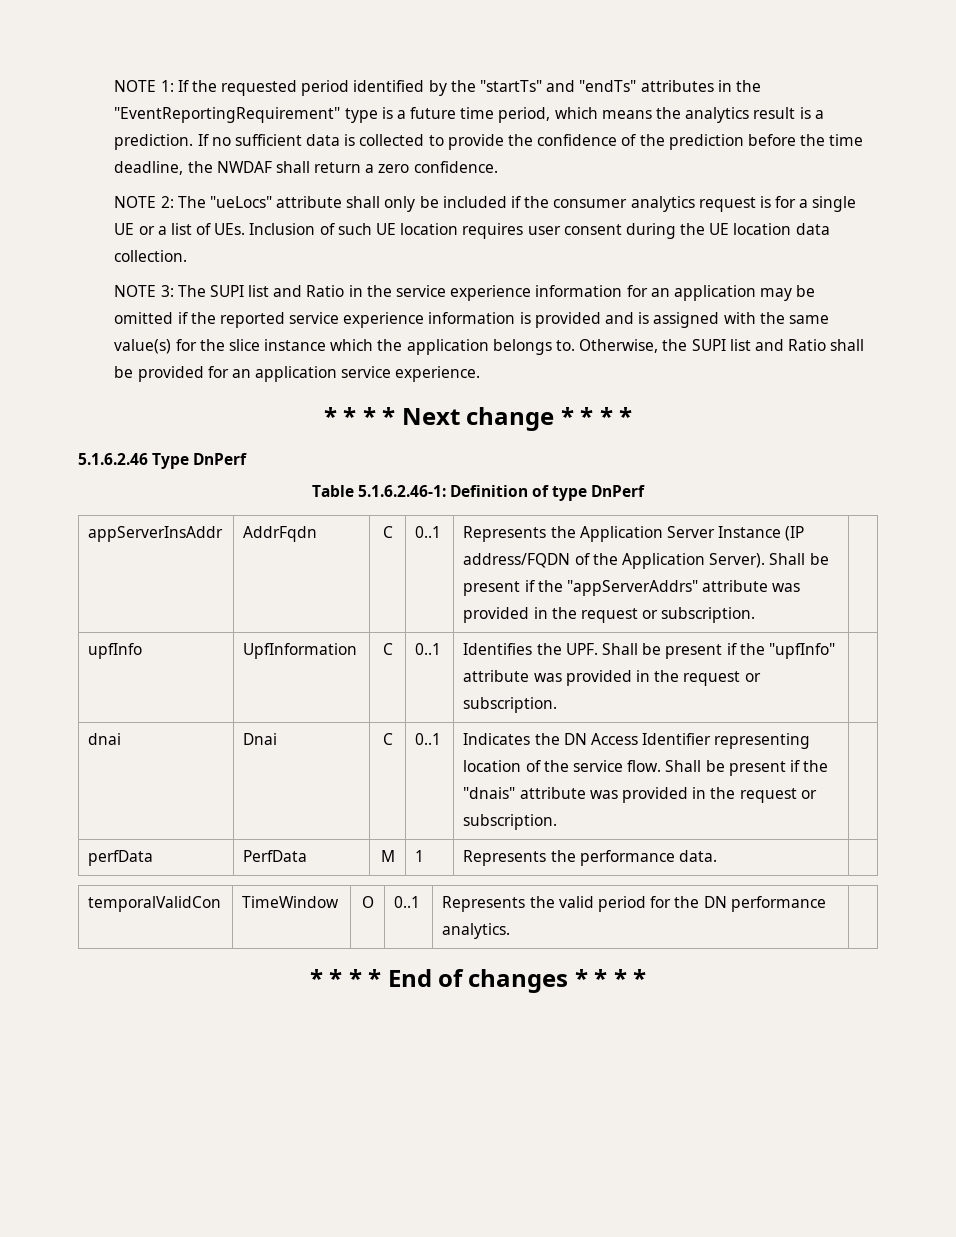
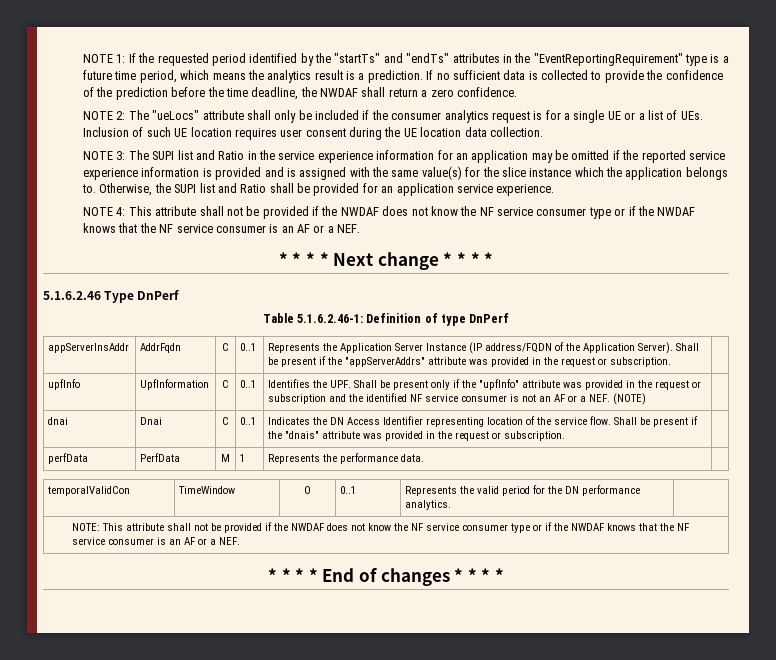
(481, 374) none -> [83,206,696,219] [83,223,361,233] // NOTE 4: This attribute shall not be provided if the NWDAF does not know the NF service consumer type or if the NWDAF knows that the NF service consumer is an AF or a NEF.
(723, 651) none -> [431,380,451,390] only
[463,697,558,713] subscription. -> [268,393,647,405] subscription and the identified NF service consumer is not an AF or a NEF. (NOTE)
(511, 931) none -> [72,522,691,533] [72,537,241,545] // NOTE: This attribute shall not be provided if the NWDAF does not know the NF service consumer type or if the NWDAF knows that the NF service consumer is an AF or a NEF.

